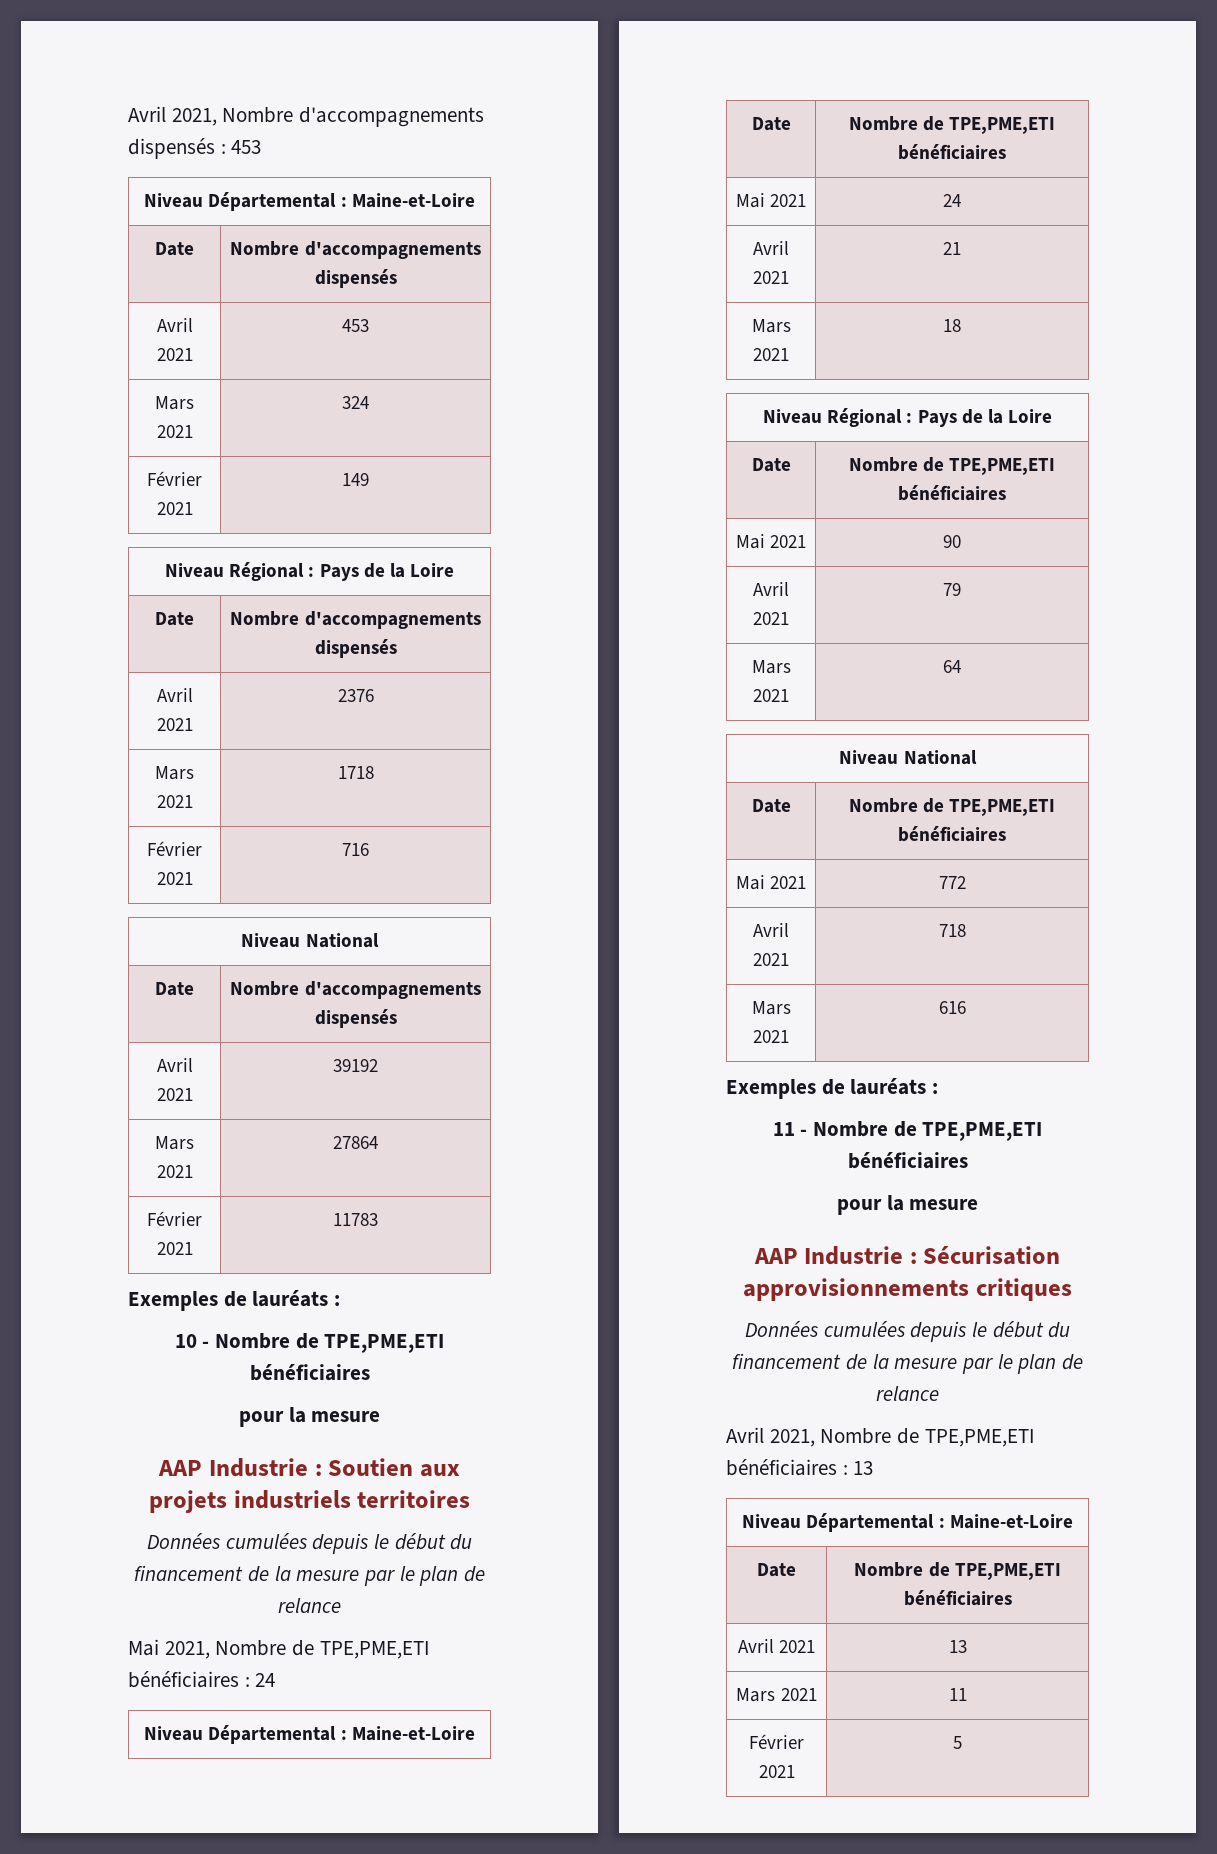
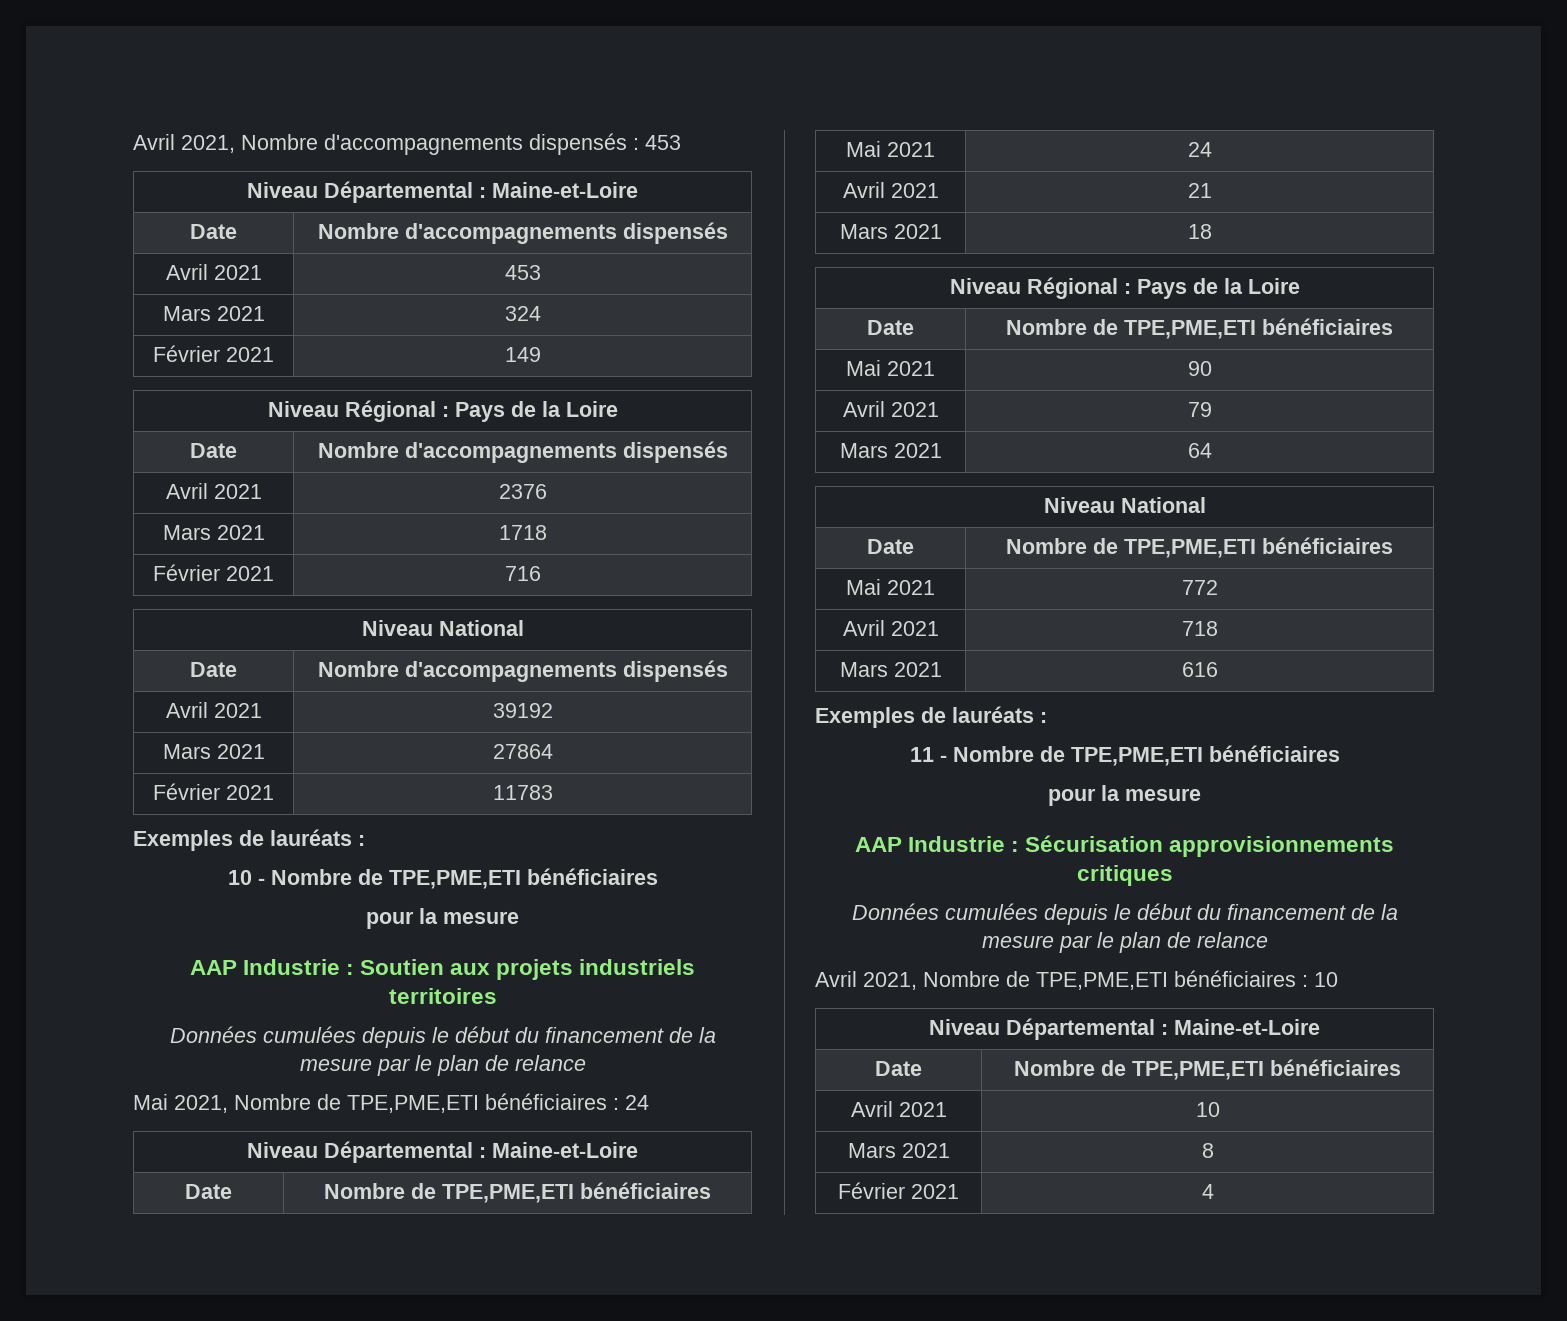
[853,1461,874,1475] 13 -> [1314,972,1338,987] 10
[948,1640,967,1653] [736,1688,817,1702] [948,1688,967,1701] [749,1734,804,1749] [758,1765,795,1778] [953,1736,962,1749] 13 // Mars 2021 | 11 // Février 2021 | 5 -> [1195,1102,1220,1117] [847,1143,950,1158] [1201,1143,1214,1158] [838,1182,959,1199] [1201,1184,1214,1199] 10 // Mars 2021 | 8 // Février 2021 | 4

